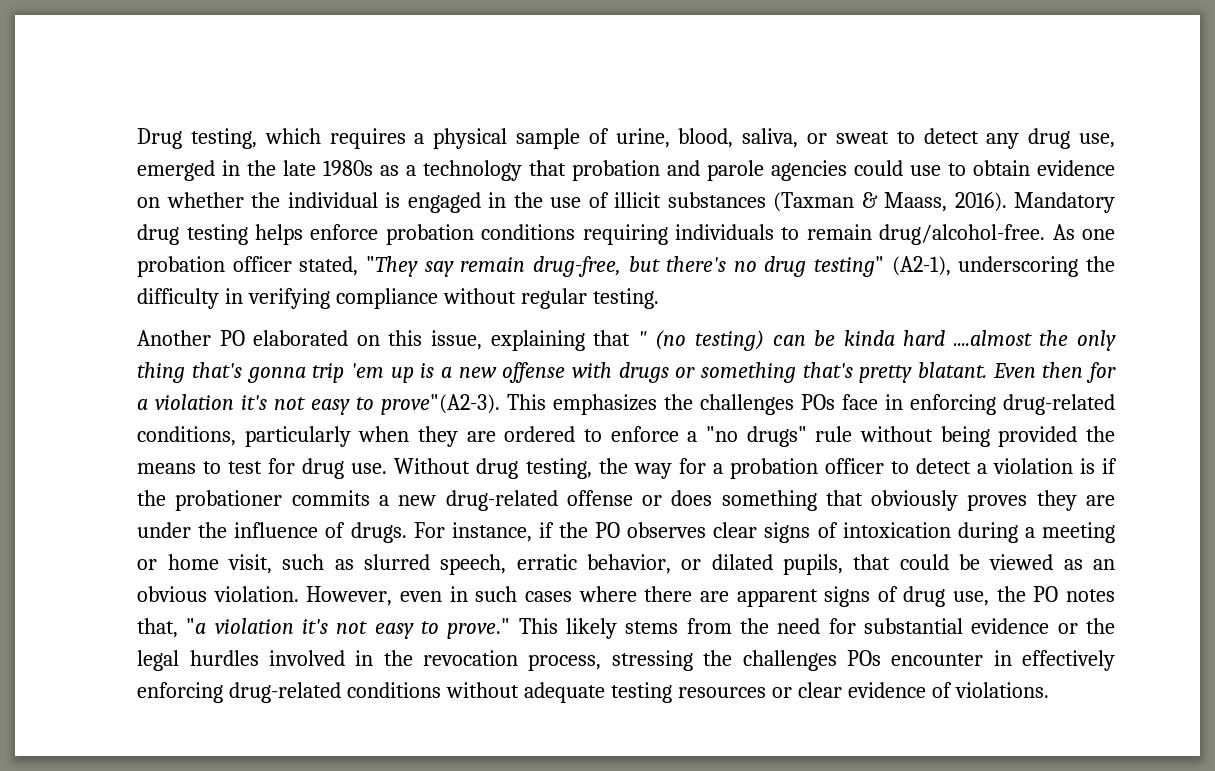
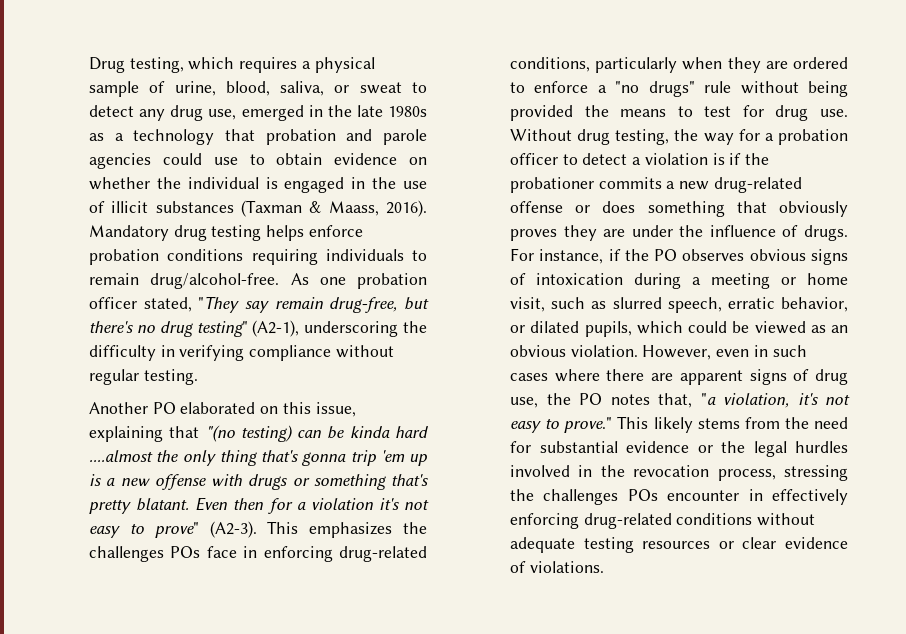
[637,330,687,350] " (no -> [205,425,235,442] "(no
[381,394,501,415] prove"(A2-3). -> [154,521,257,538] prove" (A2-3).
[713,522,758,538] clear -> [749,249,806,261] obvious
[853,554,891,570] that -> [636,321,683,334] which
[214,618,294,634] violation -> [723,393,790,408] violation,

